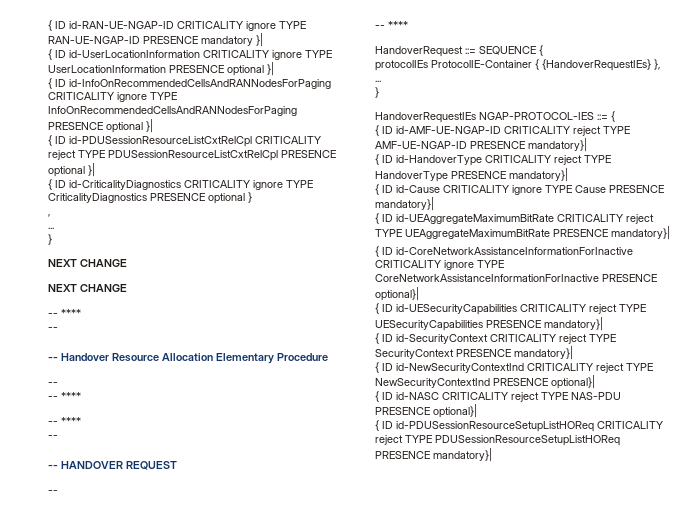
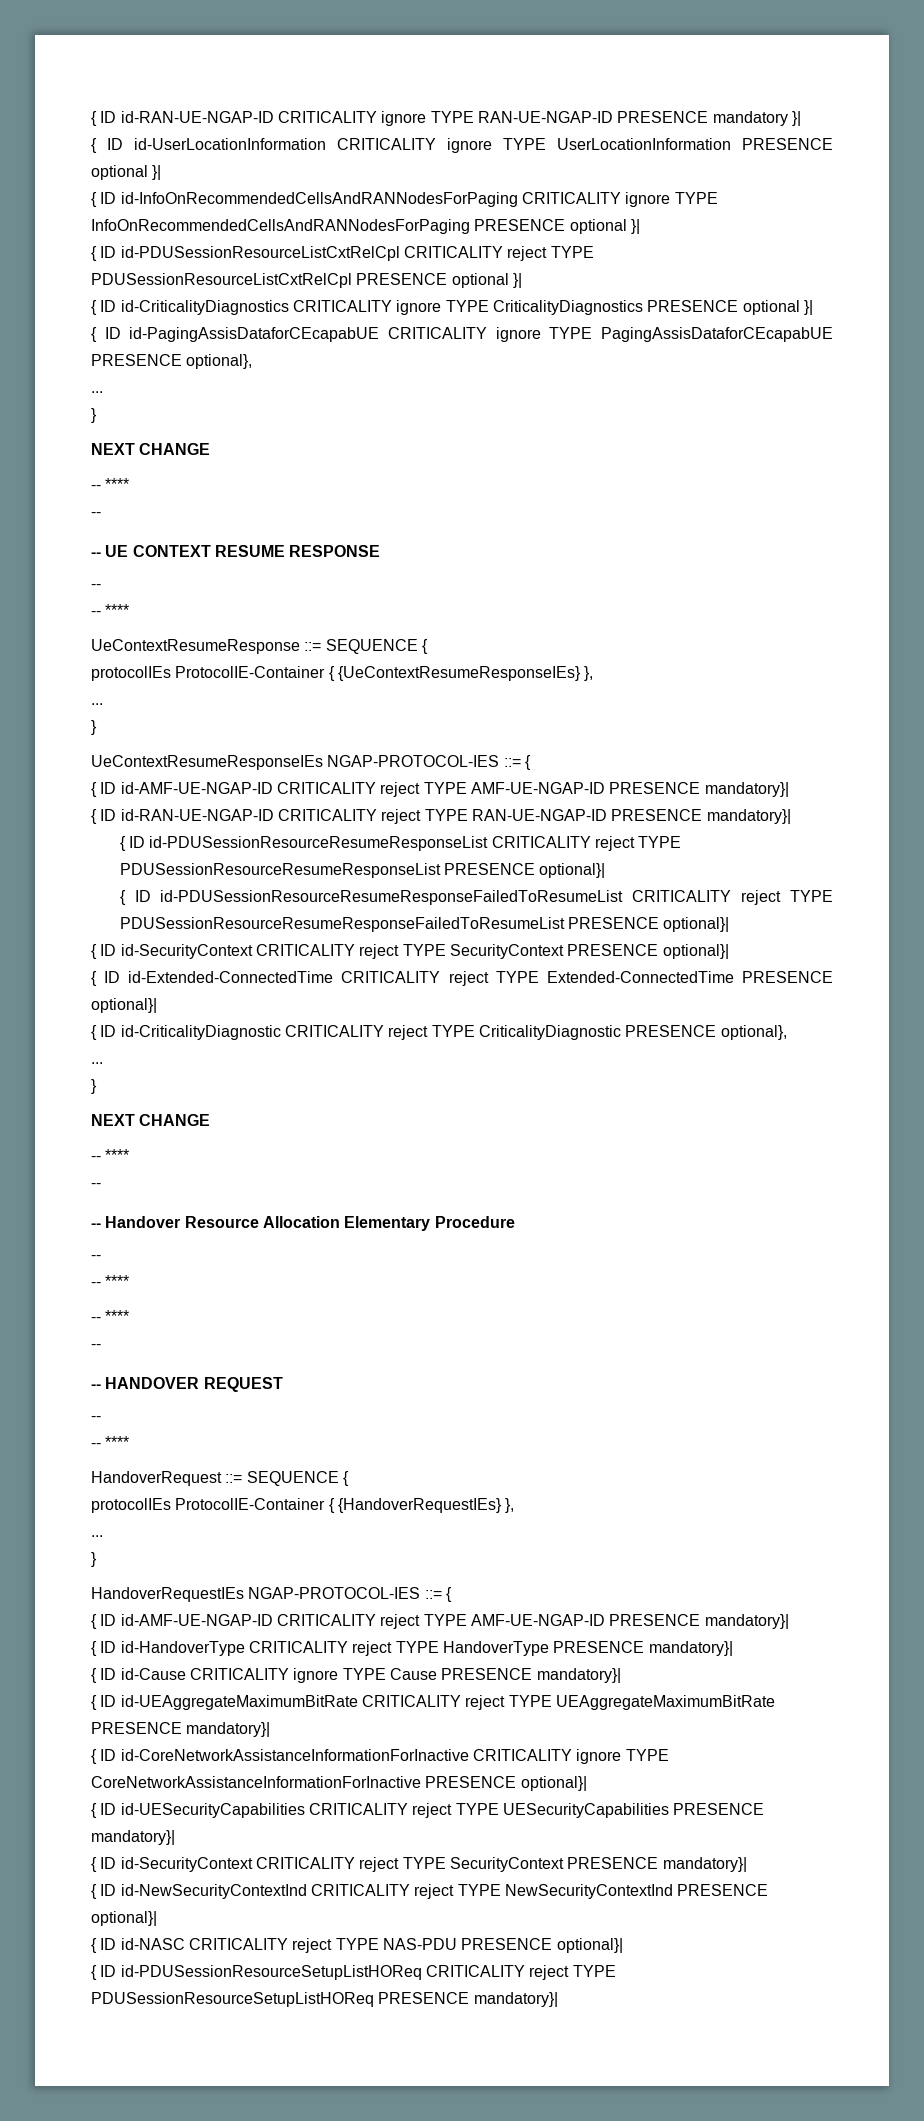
[248,192,252,203] [48,214,50,217] [48,227,54,229] [48,234,52,245] [48,259,127,267] } // , // ... // } // NEXT CHANGE -> [803,300,813,315] [91,327,834,342] [91,354,253,369] [91,391,103,393] [91,408,97,423] [91,443,211,455] [91,478,130,490] [91,512,101,517] [91,545,381,557] [91,584,101,589] [91,604,130,616] [91,639,428,654] [91,666,594,681] [91,703,103,705] [91,720,97,735] [91,755,531,770] [91,782,789,797] [91,809,791,824] [119,836,682,851] [119,863,606,878] [119,890,833,905] [119,917,730,932] [91,944,729,959] [91,971,833,986] [91,998,157,1013] [91,1025,787,1040] [91,1062,103,1064] [91,1079,97,1094] }| // { ID id-PagingAssisDataforCEcapabUE CRITICALITY ignore TYPE PagingAssisDataforCEcapabUE PRESENCE optional}, // ... // } // NEXT CHANGE // -- **** // -- // -- UE CONTEXT RESUME RESPONSE // -- // -- **** // UeContextResumeResponse ::= SEQUENCE { // protocolIEs ProtocolIE-Container { {UeContextResumeResponseIEs} }, // ... // } // UeContextResumeResponseIEs NGAP-PROTOCOL-IES ::= { // { ID id-AMF-UE-NGAP-ID CRITICALITY reject TYPE AMF-UE-NGAP-ID PRESENCE mandatory}| // { ID id-RAN-UE-NGAP-ID CRITICALITY reject TYPE RAN-UE-NGAP-ID PRESENCE mandatory}| // { ID id-PDUSessionResourceResumeResponseList CRITICALITY reject TYPE PDUSessionResourceResumeResponseList PRESENCE optional}| // { ID id-PDUSessionResourceResumeResponseFailedToResumeList CRITICALITY reject TYPE PDUSessionResourceResumeResponseFailedToResumeList PRESENCE optional}| // { ID id-SecurityContext CRITICALITY reject TYPE SecurityContext PRESENCE optional}| // { ID id-Extended-ConnectedTime CRITICALITY reject TYPE Extended-ConnectedTime PRESENCE optional}| // { ID id-CriticalityDiagnostic CRITICALITY reject TYPE CriticalityDiagnostic PRESENCE optional}, // ... // }

